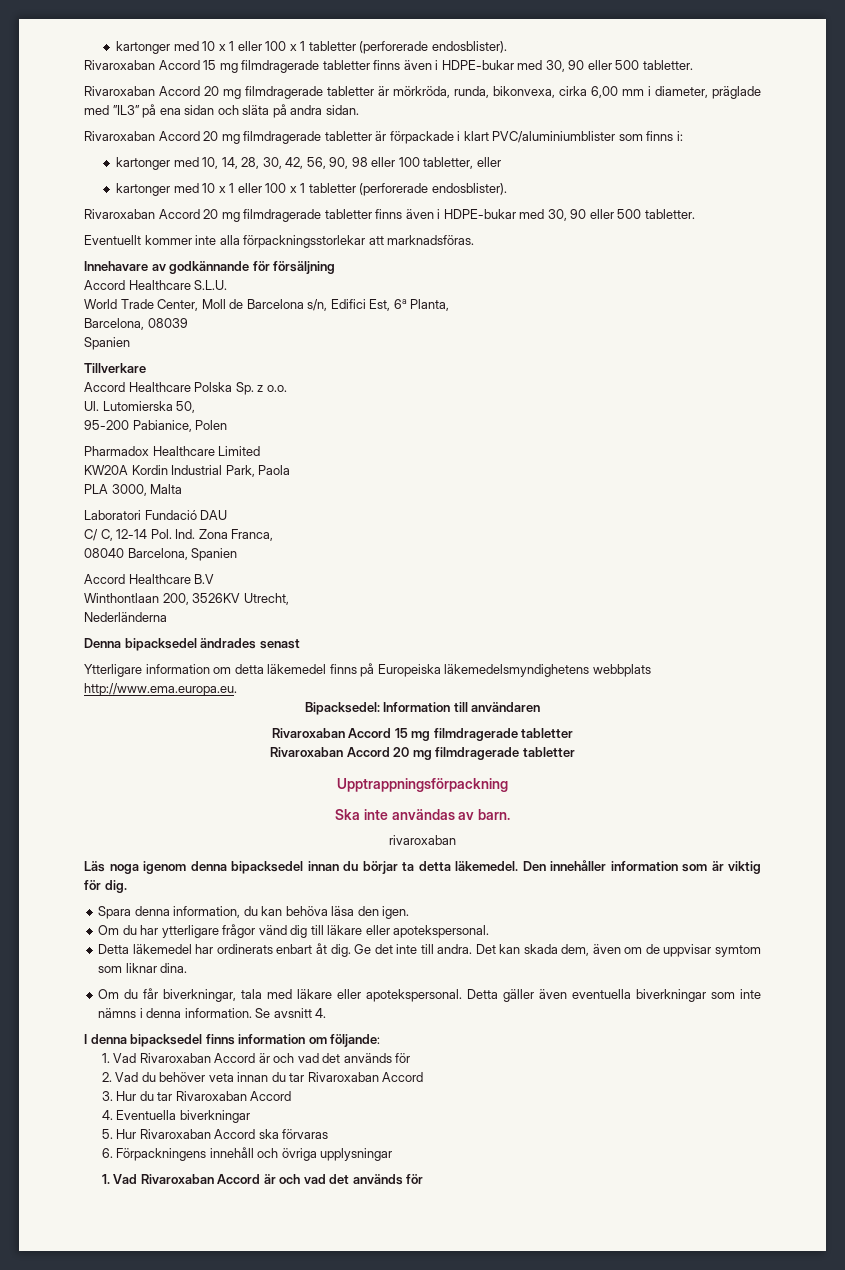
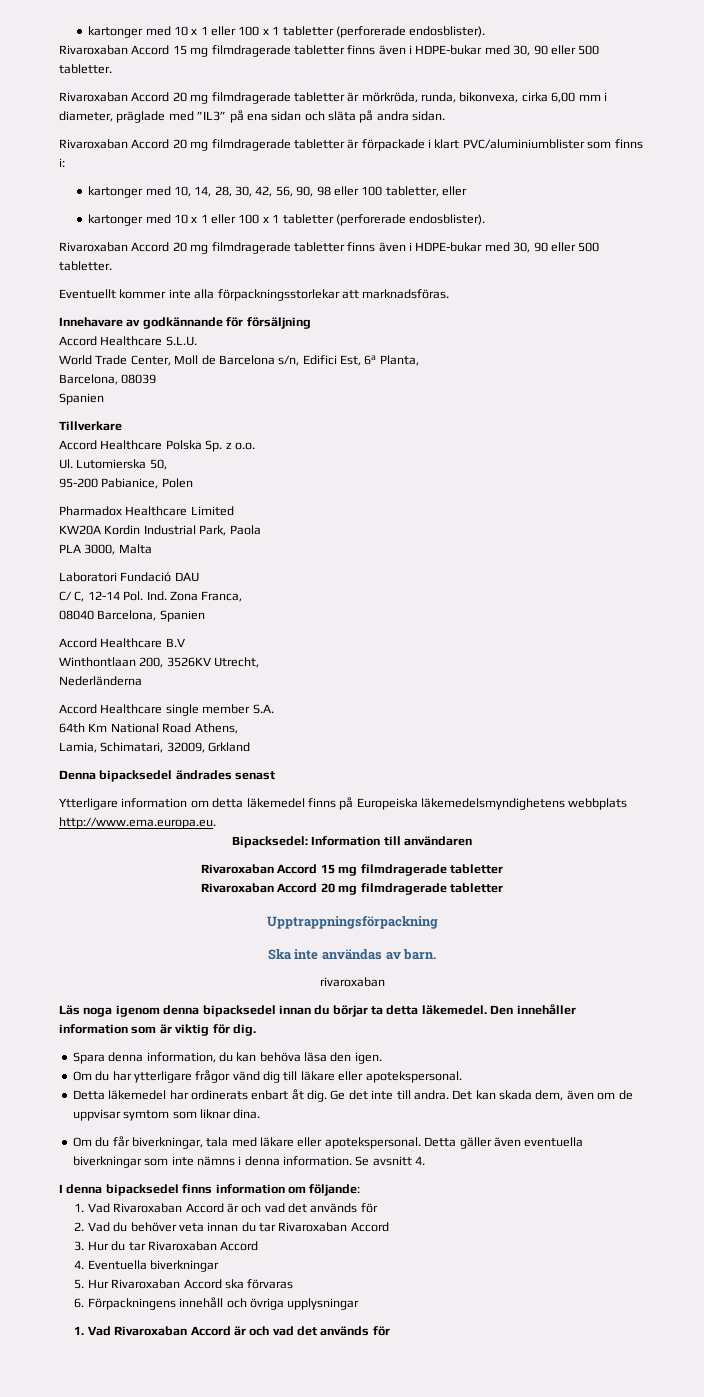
(167, 617) none -> [59,704,274,716] [59,723,238,734] [59,742,251,753] // Accord Healthcare single member S.A. // 64th Km National Road Athens, // Lamia, Schimatari, 32009, Grkland

